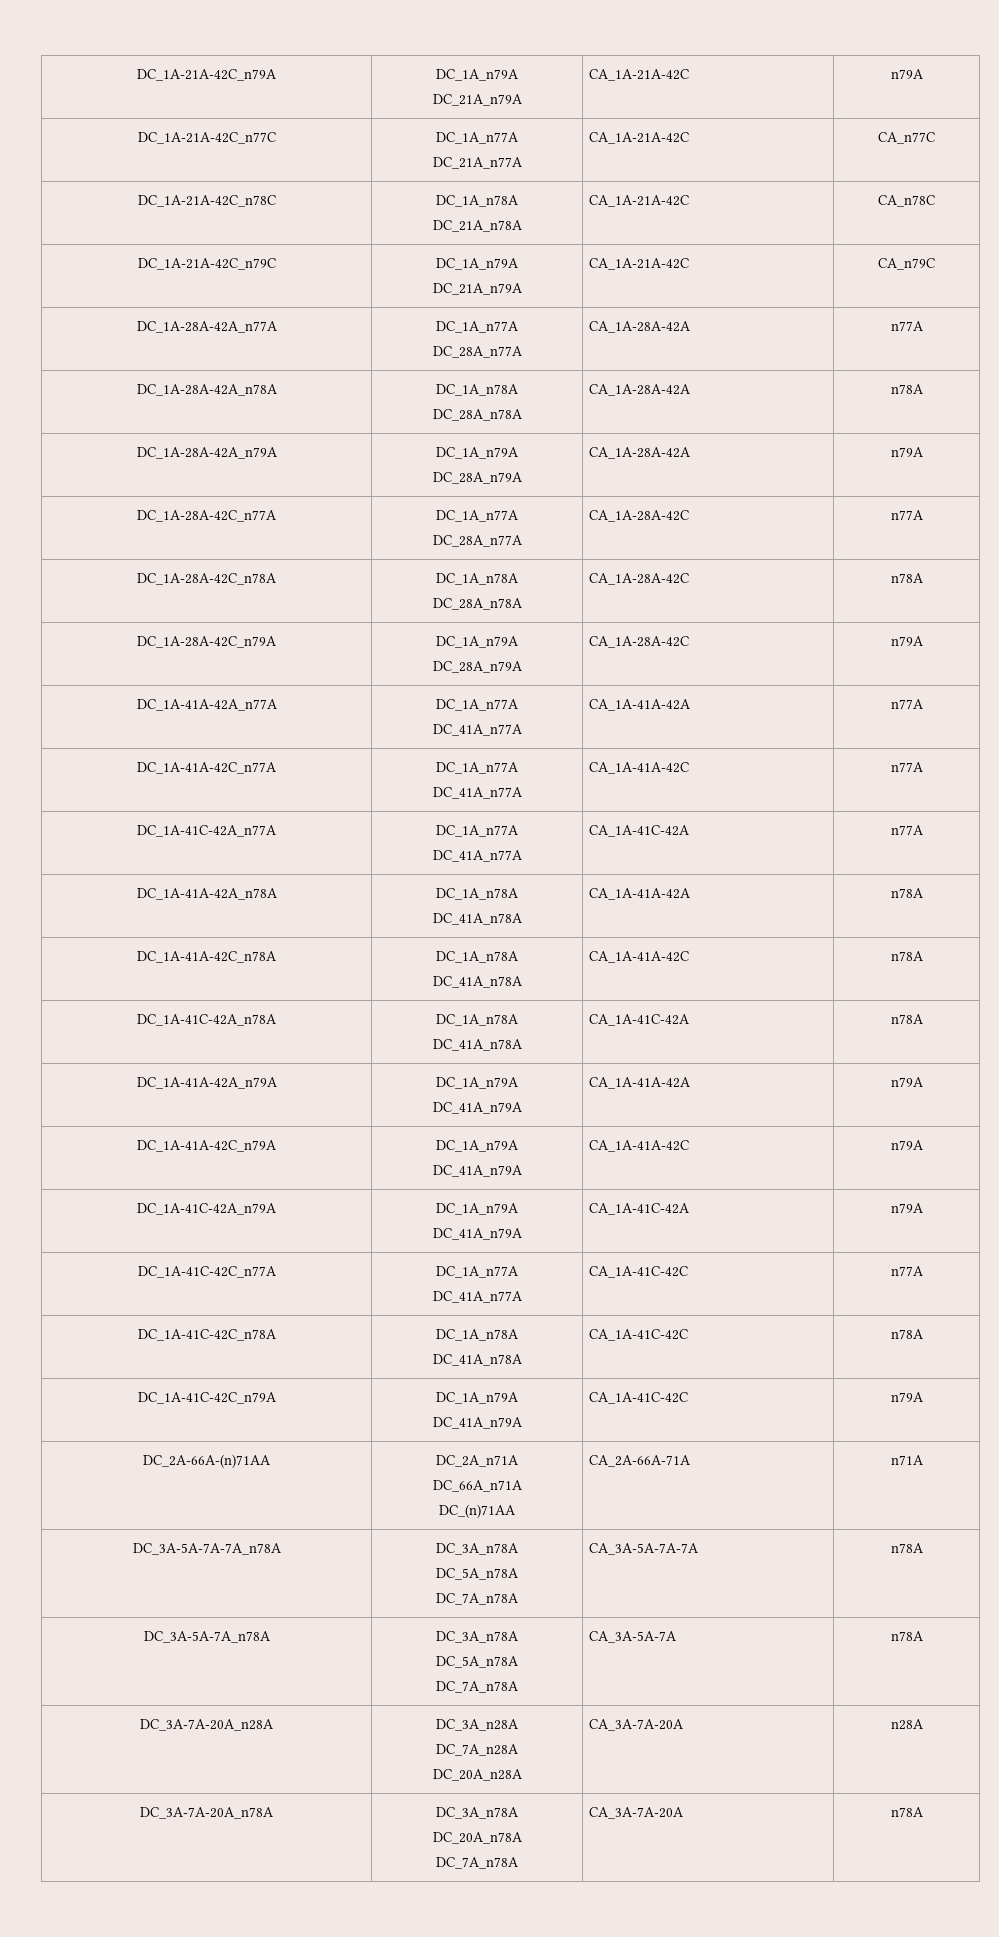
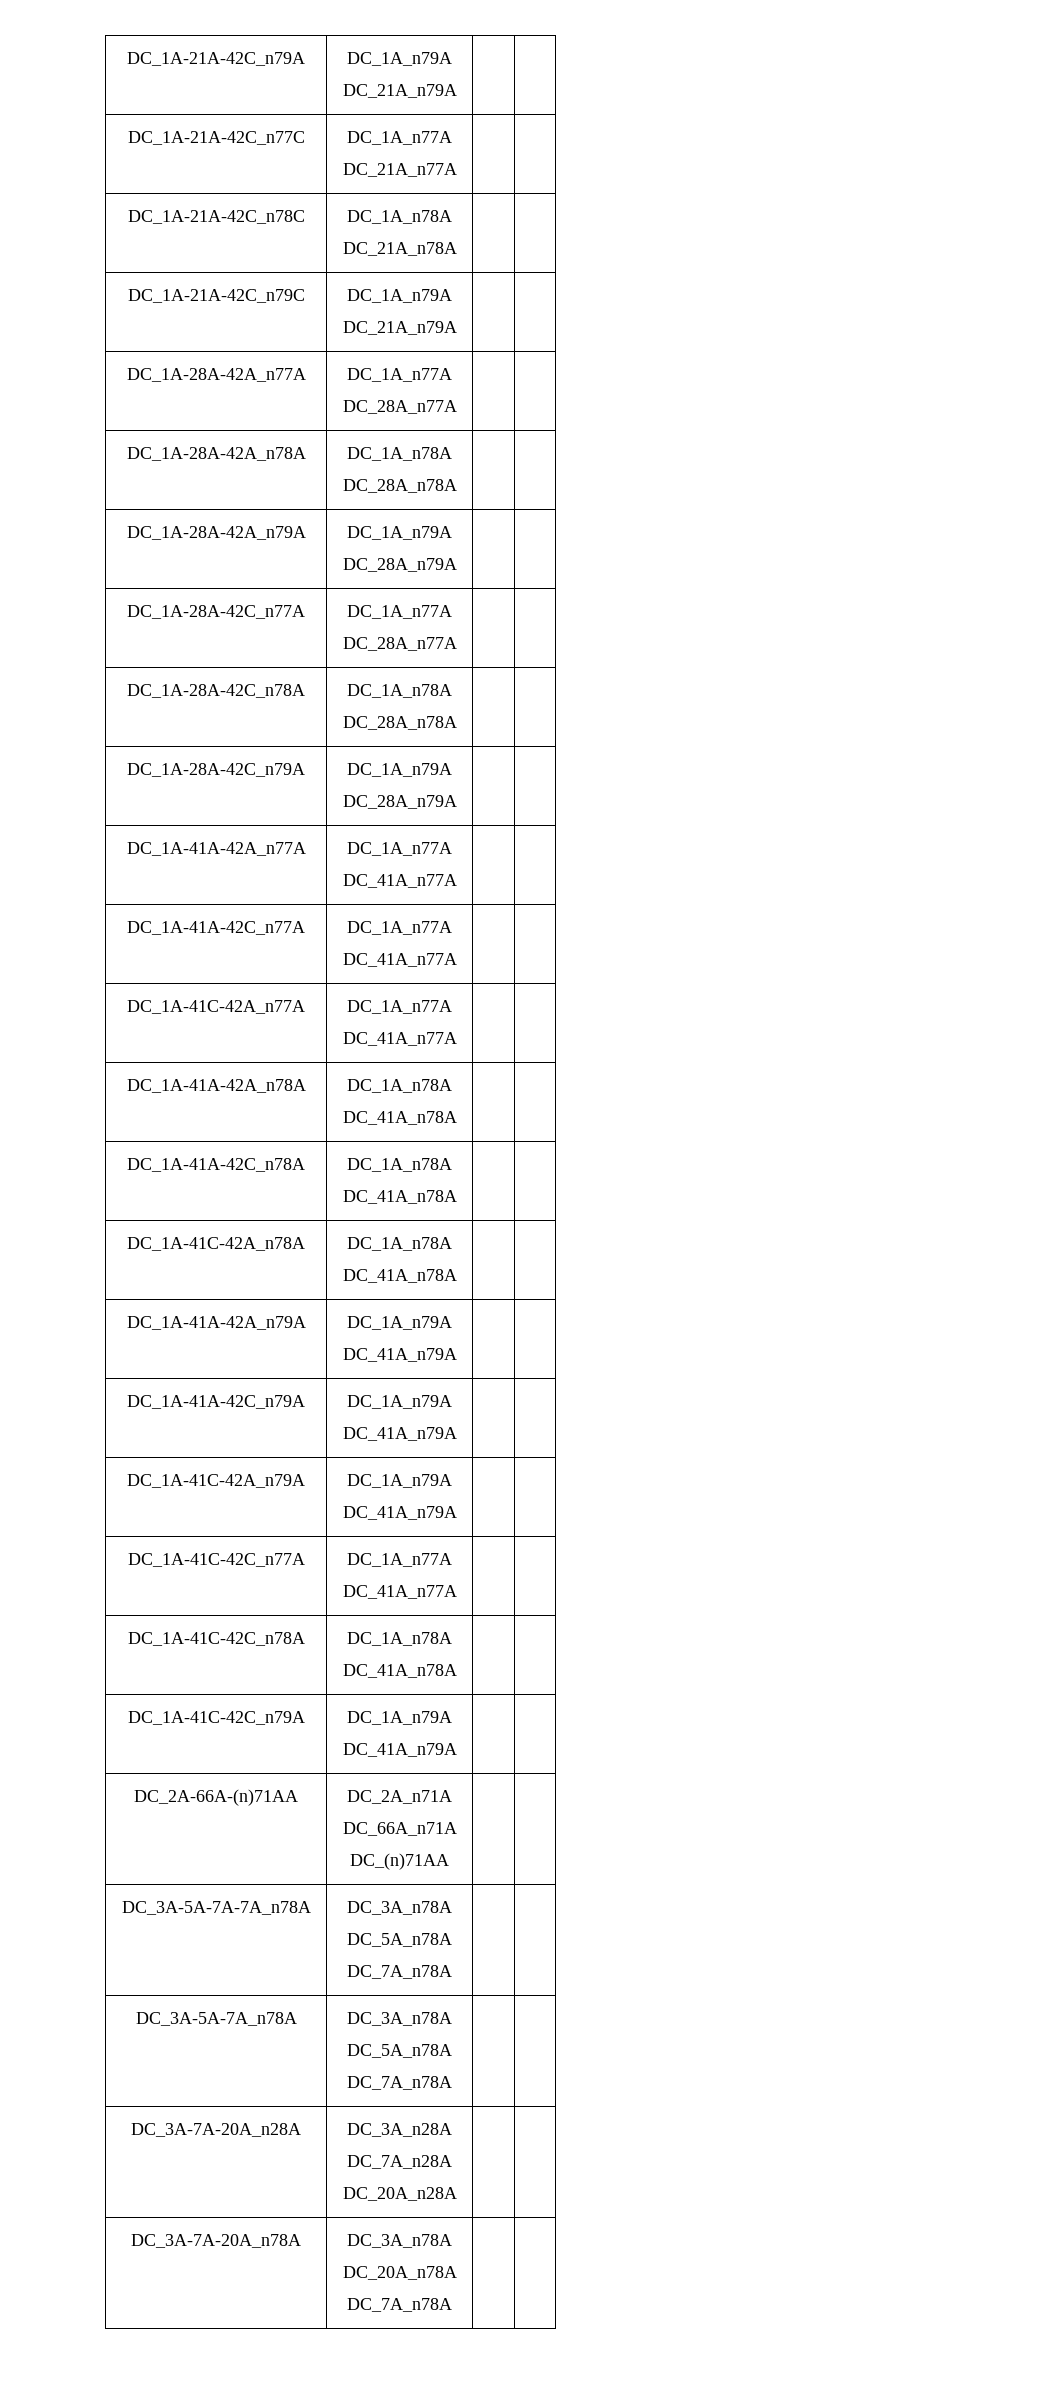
[588,69,689,81] [890,69,924,79] CA_1A-21A-42C | n79A -> (457, 91) |
[588,132,689,144] [878,132,935,144] CA_1A-21A-42C | CA_n77C -> (457, 170) |
[588,195,689,207] [878,195,935,207] CA_1A-21A-42C | CA_n78C -> (457, 249) |
[588,258,689,270] [878,258,935,270] CA_1A-21A-42C | CA_n79C -> (457, 328) |
[588,321,691,333] [890,321,924,331] CA_1A-28A-42A | n77A -> (457, 407) |
[588,384,691,396] [890,384,924,394] CA_1A-28A-42A | n78A -> (457, 486) |
[588,447,691,459] [890,447,924,457] CA_1A-28A-42A | n79A -> (457, 565) |
[588,510,689,522] [890,510,924,520] CA_1A-28A-42C | n77A -> (457, 644) |
[588,573,689,585] [890,573,924,583] CA_1A-28A-42C | n78A -> (457, 723) |
[588,636,689,648] [890,636,924,646] CA_1A-28A-42C | n79A -> (457, 802) |
[588,699,691,711] [890,699,924,709] CA_1A-41A-42A | n77A -> (457, 881) |
[588,762,689,774] [890,762,924,772] CA_1A-41A-42C | n77A -> (457, 960) |
[588,825,690,837] [890,825,924,835] CA_1A-41C-42A | n77A -> (457, 1039) |
[588,888,691,900] [890,888,924,898] CA_1A-41A-42A | n78A -> (457, 1118) |
[588,951,689,963] [890,951,924,961] CA_1A-41A-42C | n78A -> (457, 1197) |
[588,1014,690,1026] [890,1014,924,1024] CA_1A-41C-42A | n78A -> (457, 1276) |
[588,1077,691,1089] [890,1077,924,1087] CA_1A-41A-42A | n79A -> (457, 1355) |
[588,1140,689,1152] [890,1140,924,1150] CA_1A-41A-42C | n79A -> (457, 1434) |
[588,1203,690,1215] [890,1203,924,1213] CA_1A-41C-42A | n79A -> (457, 1513) |
[588,1266,688,1278] [890,1266,924,1276] CA_1A-41C-42C | n77A -> (457, 1592) |
[588,1329,688,1341] [890,1329,924,1339] CA_1A-41C-42C | n78A -> (457, 1671) |
[588,1392,688,1404] [890,1392,924,1402] CA_1A-41C-42C | n79A -> (457, 1750) |
[588,1455,691,1467] [890,1455,924,1465] CA_2A-66A-71A | n71A -> (449, 1861) |
[588,1543,699,1555] [890,1543,924,1553] CA_3A-5A-7A-7A | n78A -> (452, 1972) |
[588,1631,677,1643] [890,1631,924,1641] CA_3A-5A-7A | n78A -> (452, 2083) |
[588,1719,684,1731] [890,1719,924,1730] CA_3A-7A-20A | n28A -> (457, 2194) |
[588,1807,684,1819] [890,1807,924,1817] CA_3A-7A-20A | n78A -> (452, 2305) |

